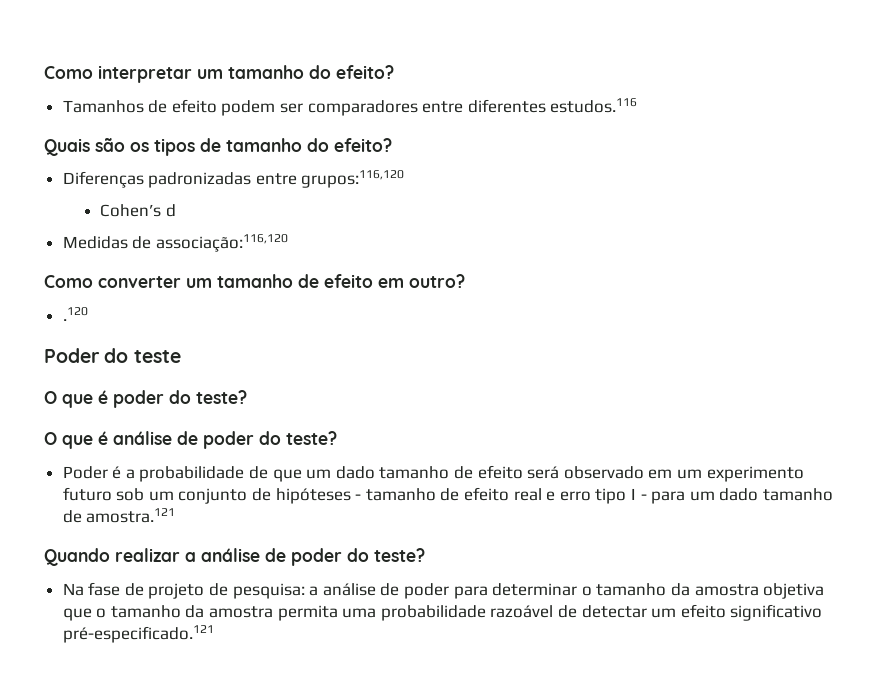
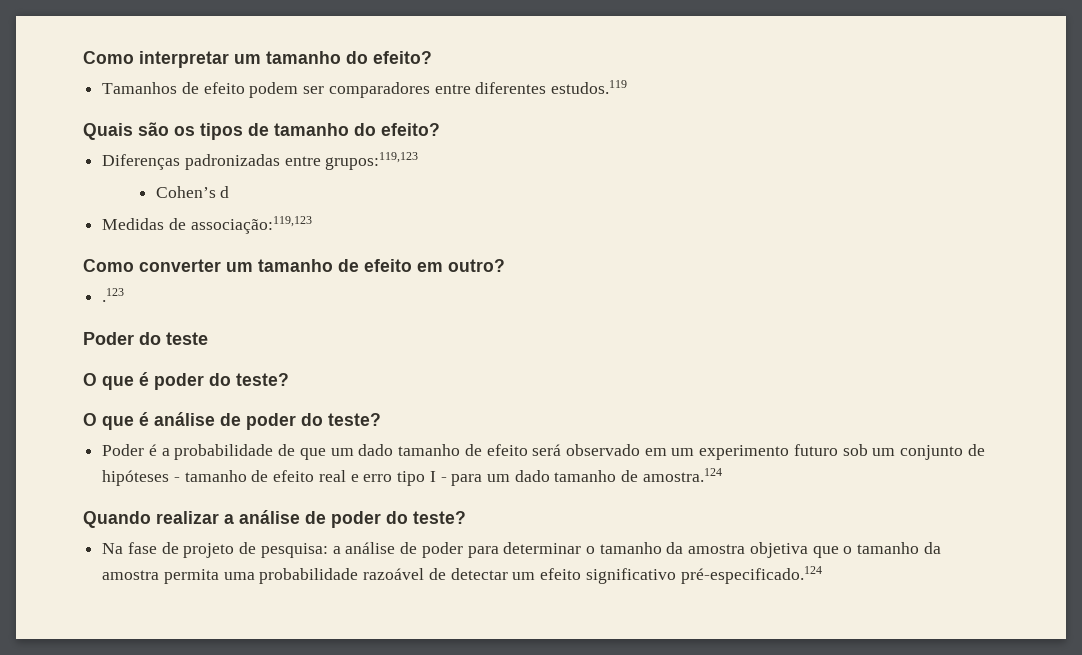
[550,98,638,113] estudos.116 -> [551,80,628,94] estudos.119
[301,170,405,188] grupos:116,120 -> [325,152,419,170] grupos:119,123
[155,234,288,252] associação:116,120 -> [190,216,312,234] associação:119,123
[62,307,88,321] .120 -> [102,288,125,302] .123
[86,508,176,523] amostra.121 -> [642,468,722,482] amostra.124
[62,625,214,643] pré-especificado.121 -> [680,566,822,584] pré-especificado.124

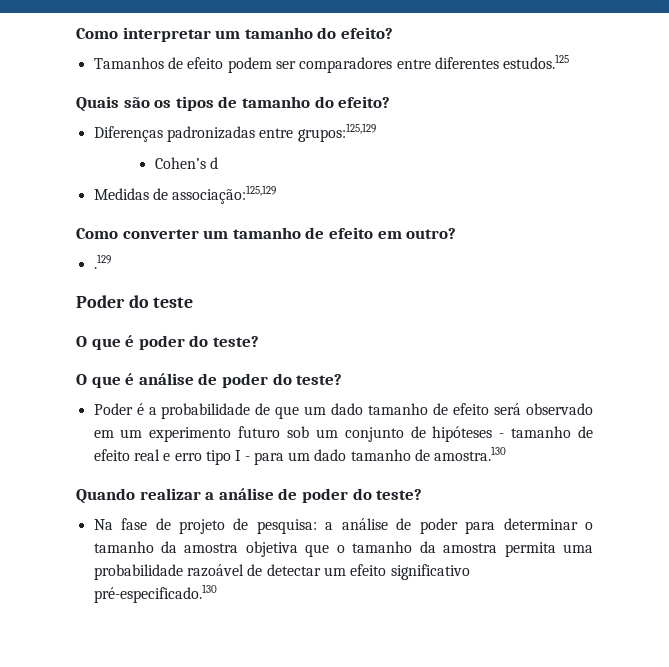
[551,80,628,94] estudos.119 -> [503,54,570,69] estudos.125
[325,152,419,170] grupos:119,123 -> [297,123,376,142] grupos:125,129
[190,216,312,234] associação:119,123 -> [172,185,277,204] associação:125,129
[102,288,125,302] .123 -> [93,254,111,269] .129
[642,468,722,482] amostra.124 -> [434,446,507,461] amostra.130
[680,566,822,584] pré-especificado.124 -> [93,584,217,603] pré-especificado.130

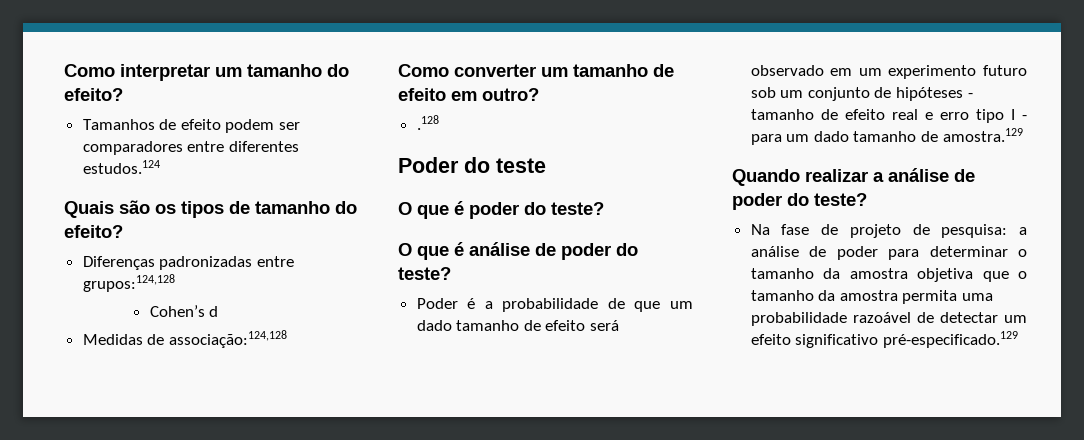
[503,54,570,69] estudos.125 -> [82,160,160,174] estudos.124
[297,123,376,142] grupos:125,129 -> [82,274,175,292] grupos:124,128
[172,185,277,204] associação:125,129 -> [168,330,287,348] associação:124,128
[93,254,111,269] .129 -> [416,115,439,130] .128
[434,446,507,461] amostra.130 -> [942,128,1023,142] amostra.129
[93,584,217,603] pré-especificado.130 -> [882,331,1018,348] pré-especificado.129

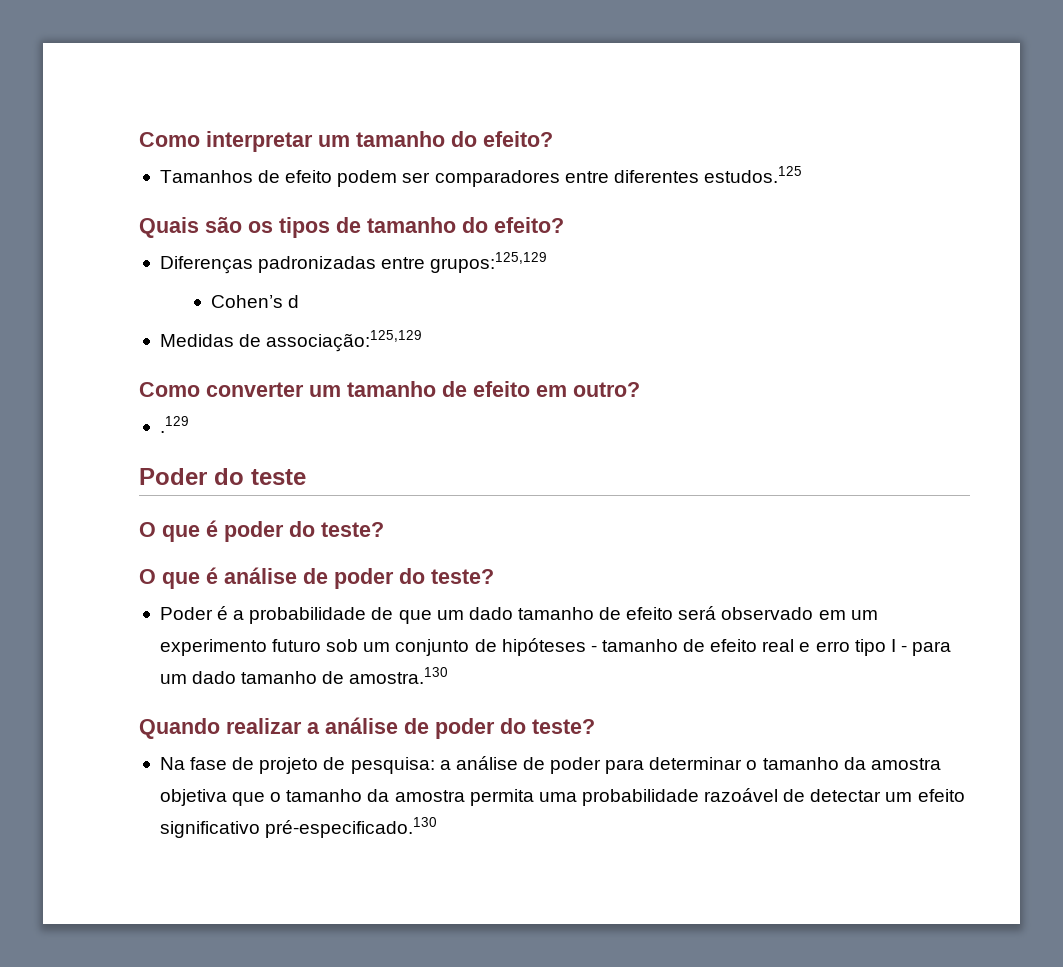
[82,160,160,174] estudos.124 -> [703,166,802,183] estudos.125
[82,274,175,292] grupos:124,128 -> [430,252,548,273] grupos:125,129
[168,330,287,348] associação:124,128 -> [266,330,423,352] associação:125,129
[416,115,439,130] .128 -> [159,416,189,433] .129
[942,128,1023,142] amostra.129 -> [349,667,449,684] amostra.130
[882,331,1018,348] pré-especificado.129 -> [265,817,438,838] pré-especificado.130

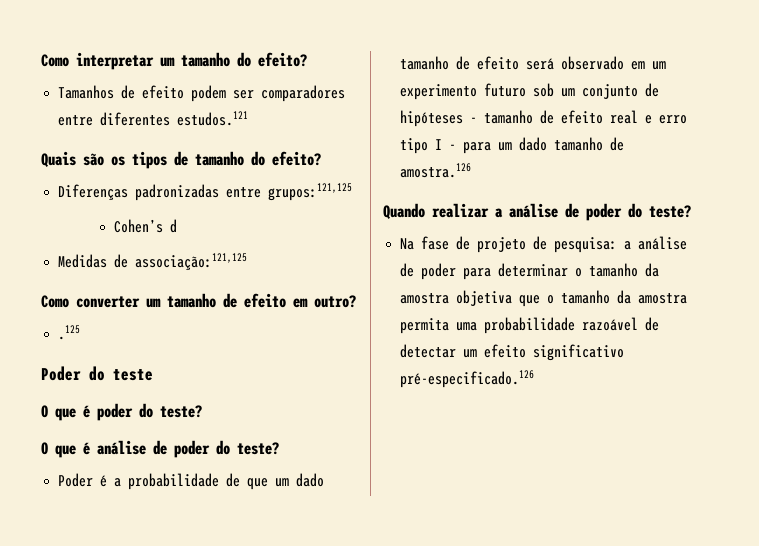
[703,166,802,183] estudos.125 -> [177,111,249,126] estudos.121
[430,252,548,273] grupos:125,129 -> [268,183,353,201] grupos:121,125
[266,330,423,352] associação:125,129 -> [135,253,248,271] associação:121,125
[159,416,189,433] .129 -> [58,325,81,340] .125
[349,667,449,684] amostra.130 -> [400,163,472,178] amostra.126
[265,817,438,838] pré-especificado.130 -> [400,370,535,388] pré-especificado.126

